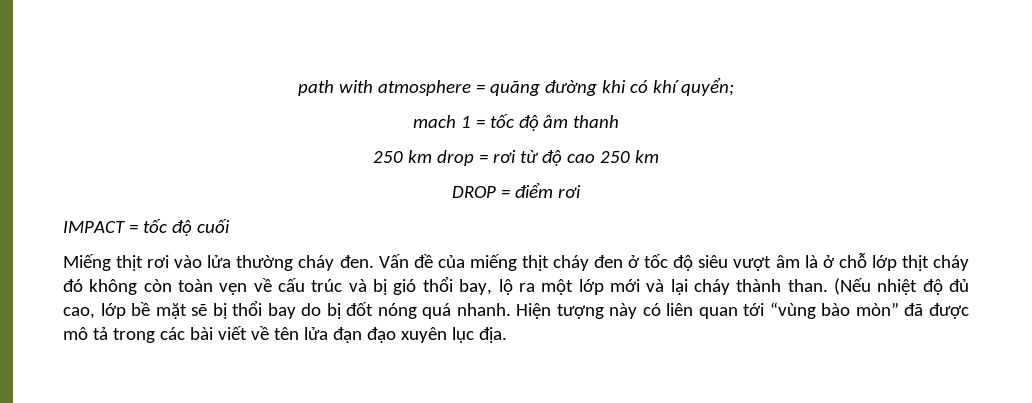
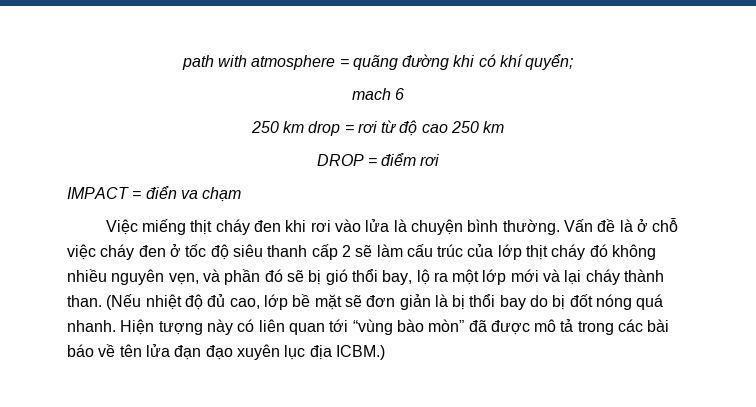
[460,114,620,131] 1 = tốc độ âm thanh -> [395,88,405,100] 6
[142,219,230,236] [63,254,549,271] tốc độ cuối // Miếng thịt rơi vào lửa thường cháy đen. Vấn đề của miếng thịt -> [145,186,242,202] [105,218,679,235] [67,244,96,260] điển va chạm // Việc miếng thịt cháy đen khi rơi vào lửa là chuyện bình thường. Vấn đề là ở chỗ việc
[733,253,867,271] vượt âm là ở chỗ -> [267,244,494,260] thanh cấp 2 sẽ làm cấu trúc của
[143,278,367,295] còn toàn vẹn về cấu trúc và -> [67,269,304,285] nhiều nguyên vẹn, và phần đó sẽ
(208, 310) none -> [366,294,448,310] đơn giản là
[217,326,247,340] viết -> [67,344,94,357] báo
[478,327,507,343] địa. -> [309,345,385,360] địa ICBM.)

